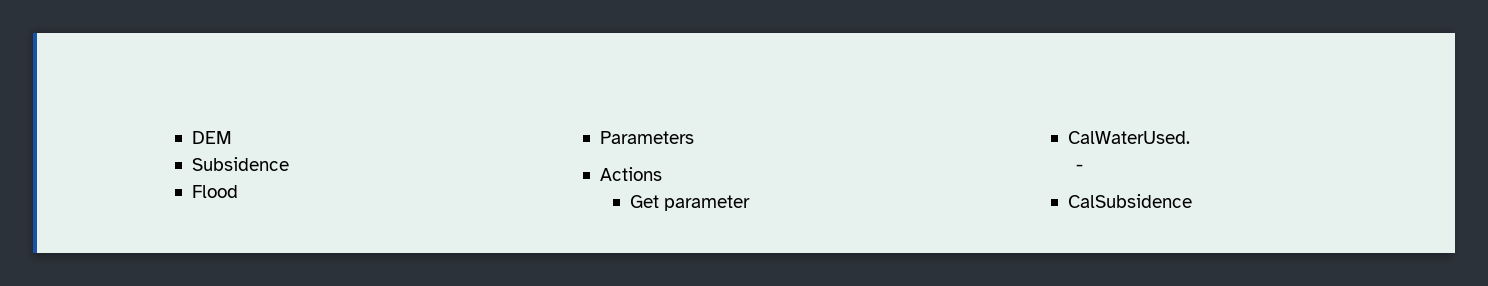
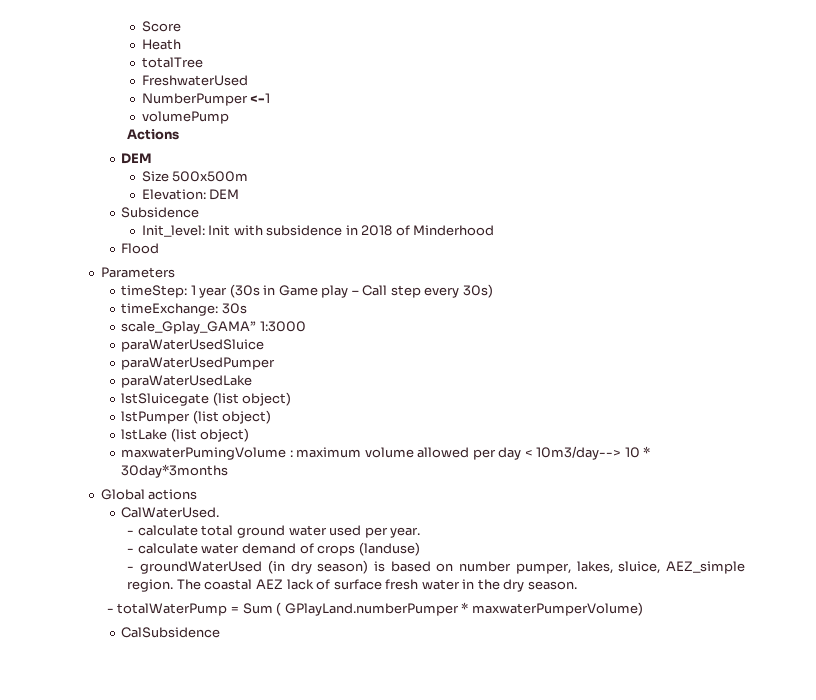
[191,131,232,144] [191,157,289,171] [191,185,238,198] [600,131,695,144] [600,167,663,181] [629,195,750,211] [1067,131,1190,144] [1076,164,1084,171] DEM // Subsidence // Flood // Parameters // Actions // Get parameter // CalWaterUsed. // - -> [141,21,181,32] [141,39,181,50] [141,57,203,68] [141,75,248,86] [141,93,271,106] [141,111,229,124] [127,129,180,140] [121,153,153,164] [141,171,249,182] [141,189,240,200] [121,207,200,218] [141,225,495,237] [121,243,160,254] [100,267,175,278] [121,284,493,298] [121,303,247,316] [121,321,306,334] [121,339,265,352] [121,357,276,370] [121,375,253,388] [121,392,292,406] [121,410,272,424] [121,428,250,442] [121,446,651,460] [121,464,229,478] [100,489,198,500] [121,507,220,518] [127,525,421,538] [127,542,420,556] [127,560,745,574] [127,579,577,592] [106,602,643,616] Score // Heath // totalTree // FreshwaterUsed // NumberPumper <-1 // volumePump // Actions // DEM // Size 500x500m // Elevation: DEM // Subsidence // Init_level: Init with subsidence in 2018 of Minderhood // Flood // Parameters // timeStep: 1 year (30s in Game play – Call step every 30s) // timeExchange: 30s // scale_Gplay_GAMA” 1:3000 // paraWaterUsedSluice // paraWaterUsedPumper // paraWaterUsedLake // lstSluicegate (list object) // lstPumper (list object) // lstLake (list object) // maxwaterPumingVolume : maximum volume allowed per day < 10m3/day--> 10 * 30day*3months // Global actions // CalWaterUsed. // - calculate total ground water used per year. // - calculate water demand of crops (landuse) // - groundWaterUsed (in dry season) is based on number pumper, lakes, sluice, AEZ_simple region. The coastal AEZ lack of surface fresh water in the dry season. // - totalWaterPump = Sum ( GPlayLand.numberPumper * maxwaterPumperVolume)

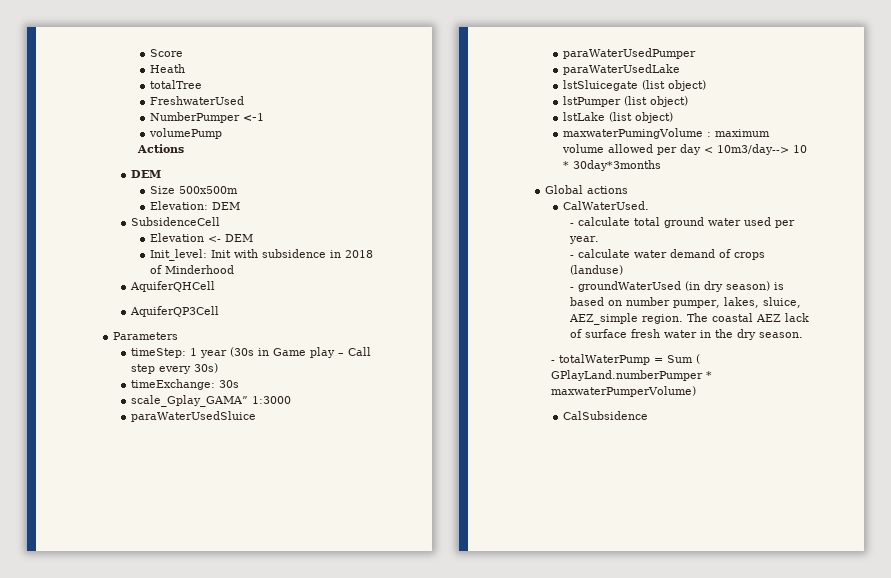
[121,207,200,218] Subsidence -> [131,217,221,226] [150,233,254,242] SubsidenceCell // Elevation <- DEM
[121,243,160,254] Flood -> [130,281,216,292] [130,306,220,317] AquiferQHCell // AquiferQP3Cell

